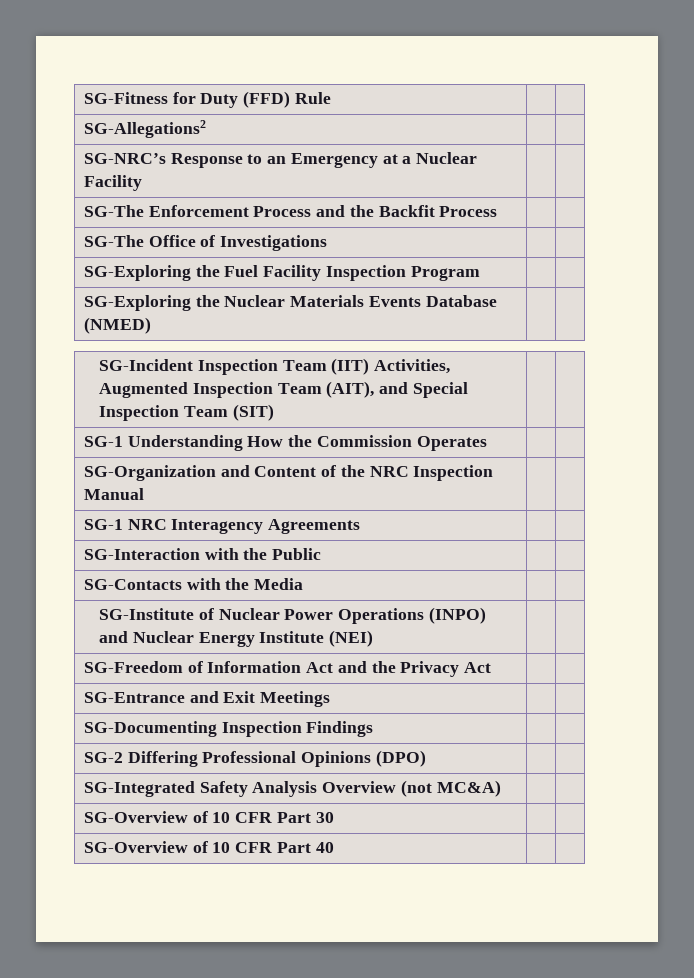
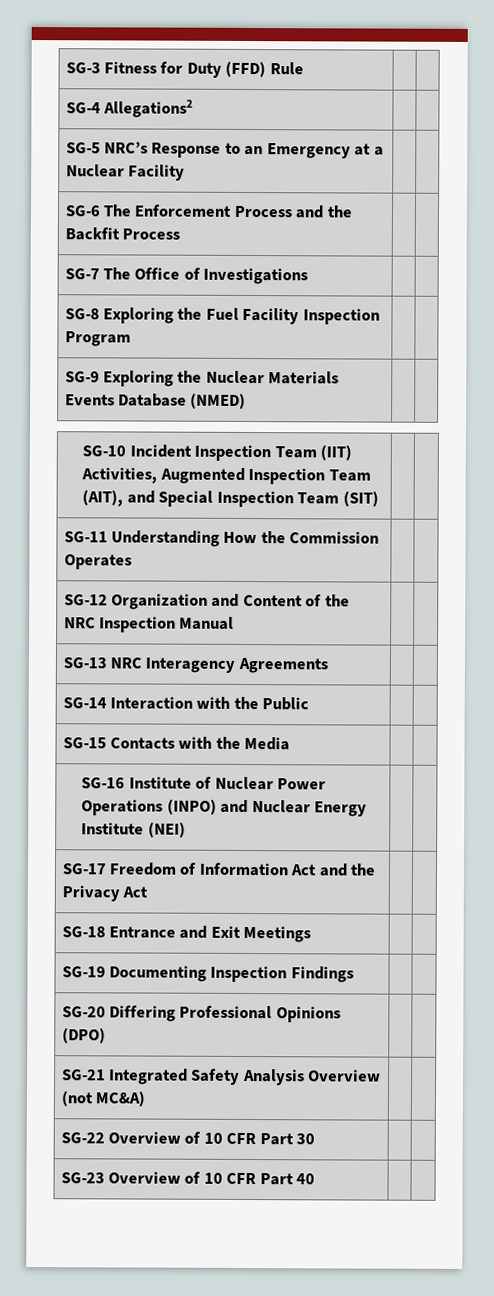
[83,92,168,104] SG-Fitness -> [65,61,157,74] SG-3 Fitness
[83,120,206,138] [83,153,166,164] SG-Allegations2 | | // SG-NRC’s -> [65,99,193,118] [65,141,148,154] SG-4 Allegations2 | | // SG-5 NRC’s
[83,205,144,217] SG-The -> [64,204,132,217] SG-6 The
[83,235,144,247] SG-The -> [64,267,131,280] SG-7 The
[83,265,191,281] SG-Exploring -> [64,307,174,324] SG-8 Exploring
[83,295,191,311] SG-Exploring -> [64,370,174,387] SG-9 Exploring
[99,359,194,371] SG-Incident -> [82,444,192,458] SG-10 Incident
[83,436,123,447] SG-1 -> [63,531,108,543] SG-11
[83,465,216,481] SG-Organization -> [63,593,208,610] SG-12 Organization
[83,519,123,530] SG-1 -> [62,657,107,669] SG-13
[83,548,200,560] SG-Interaction -> [62,696,193,710] SG-14 Interaction
[83,579,182,590] SG-Contacts -> [62,737,175,750] SG-15 Contacts
[99,608,195,620] SG-Institute -> [81,776,192,789] SG-16 Institute
[83,661,183,673] SG-Freedom -> [61,862,177,876] SG-17 Freedom
[83,692,185,703] SG-Entrance -> [61,926,176,939] SG-18 Entrance
[83,721,217,737] SG-Documenting -> [61,965,207,982] SG-19 Documenting
[83,752,123,763] SG-2 -> [61,1006,106,1018] SG-20
[83,781,195,797] SG-Integrated -> [61,1068,188,1085] SG-21 Integrated
[83,811,188,823] SG-Overview -> [60,1131,181,1144] SG-22 Overview
[83,841,188,853] SG-Overview -> [60,1171,181,1184] SG-23 Overview

